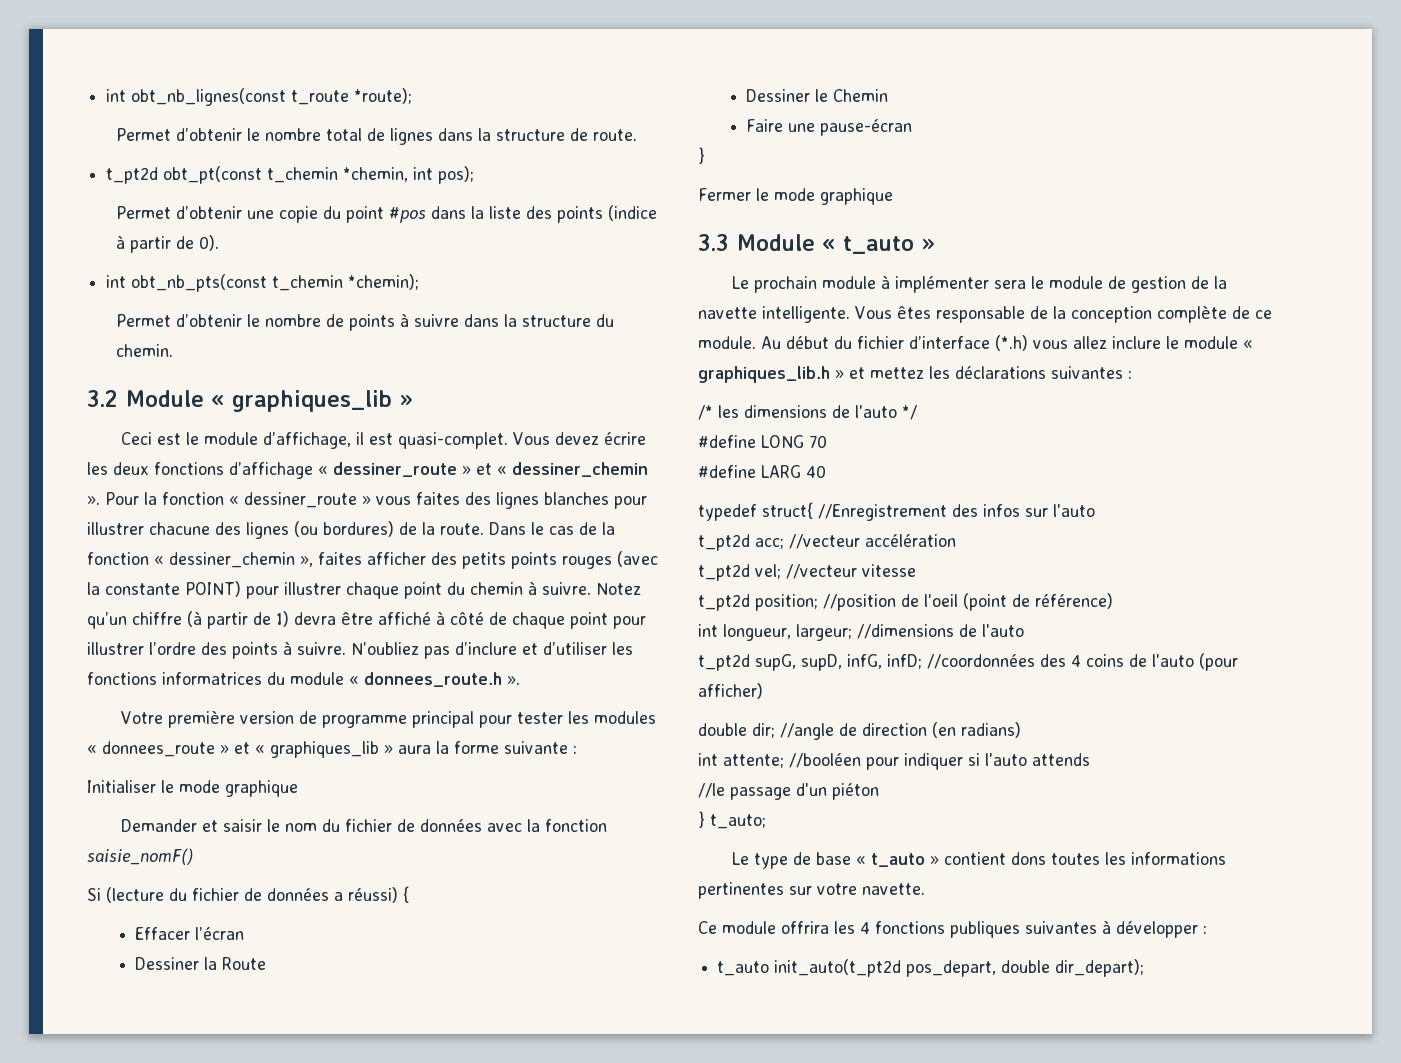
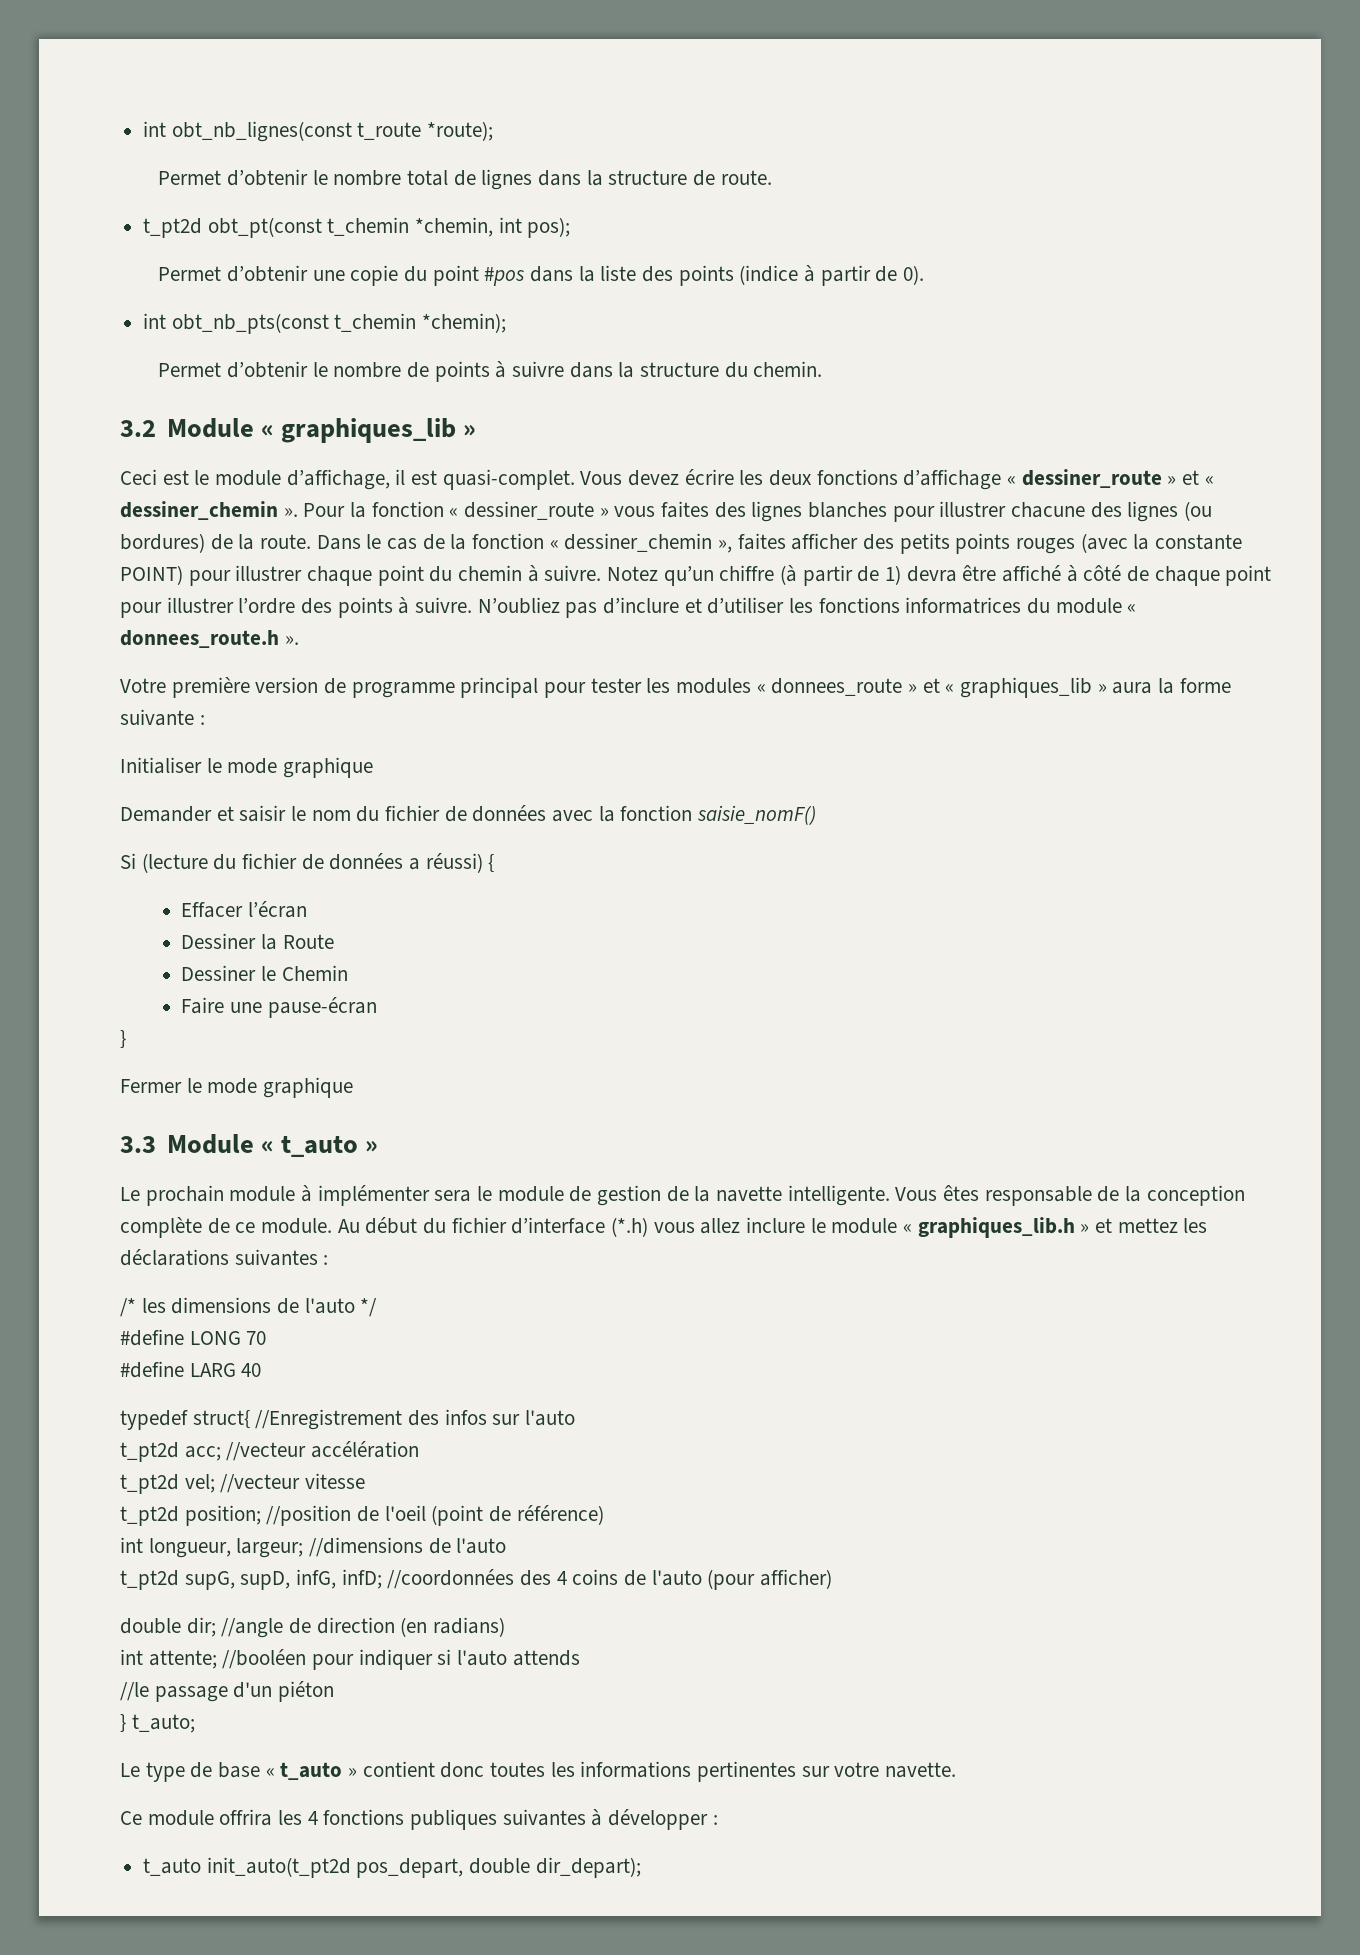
[1011,852,1047,865] dons -> [440,1762,485,1778] donc

